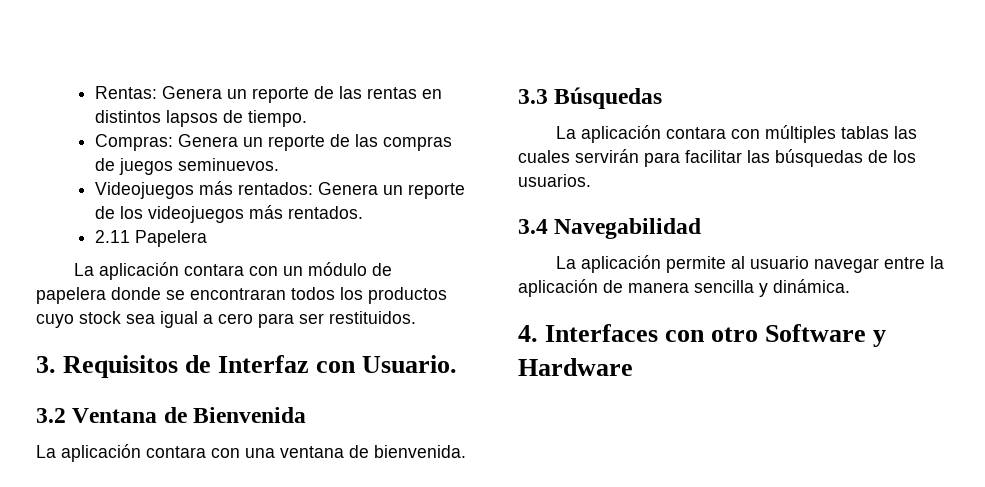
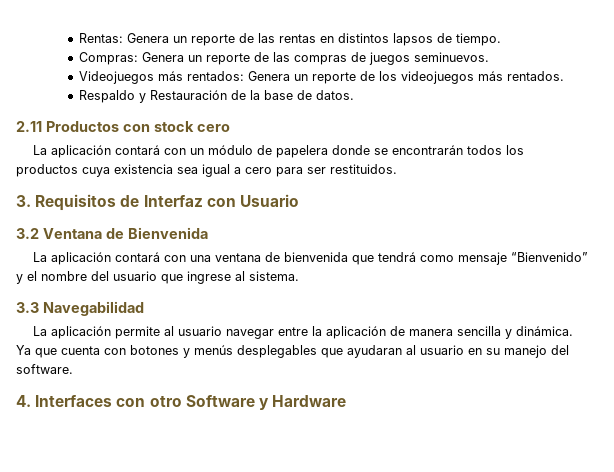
[95,230,208,247] [74,262,245,280] 2.11 Papelera // La aplicación contara -> [79,90,355,103] [16,121,230,132] [32,145,160,158] Respaldo y Restauración de la base de datos. // 2.11 Productos con stock cero // La aplicación contará
[190,288,286,300] encontraran -> [391,145,463,155] encontrarán
[36,311,121,328] cuyo stock -> [82,164,173,177] cuya existencia
[362,355,458,373] Usuario. -> [239,194,299,207] Usuario
[146,446,206,458] contara -> [114,252,160,262] contará
[374,445,466,458] [518,87,663,109] [556,125,918,143] [518,149,916,167] [518,174,591,187] [518,219,548,234] bienvenida. // 3.3 Búsquedas // La aplicación contara con múltiples tablas las cuales servirán para facilitar las búsquedas de los usuarios. // 3.4 -> [283,252,588,265] [16,271,299,284] [16,302,39,313] bienvenida que tendrá como mensaje “Bienvenido” y el nombre del usuario que ingrese al sistema. // 3.3
(850, 286) none -> [16,345,569,358] [16,364,73,374] Ya que cuenta con botones y menús desplegables que ayudaran al usuario en su manejo del software.

